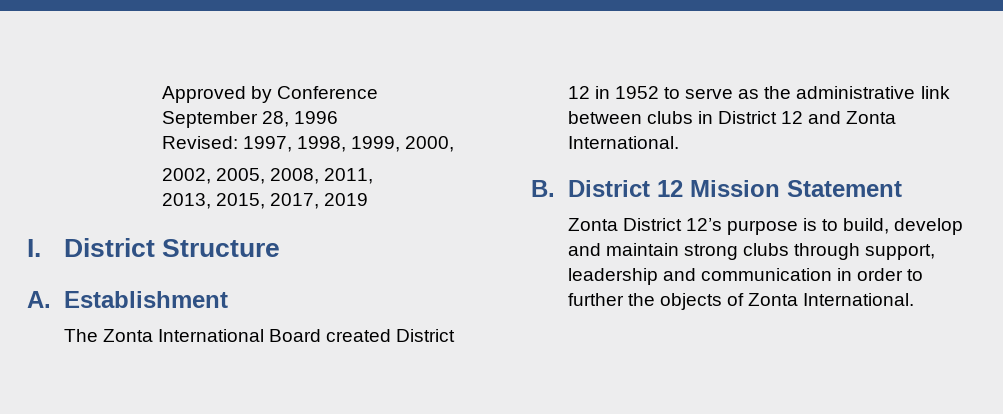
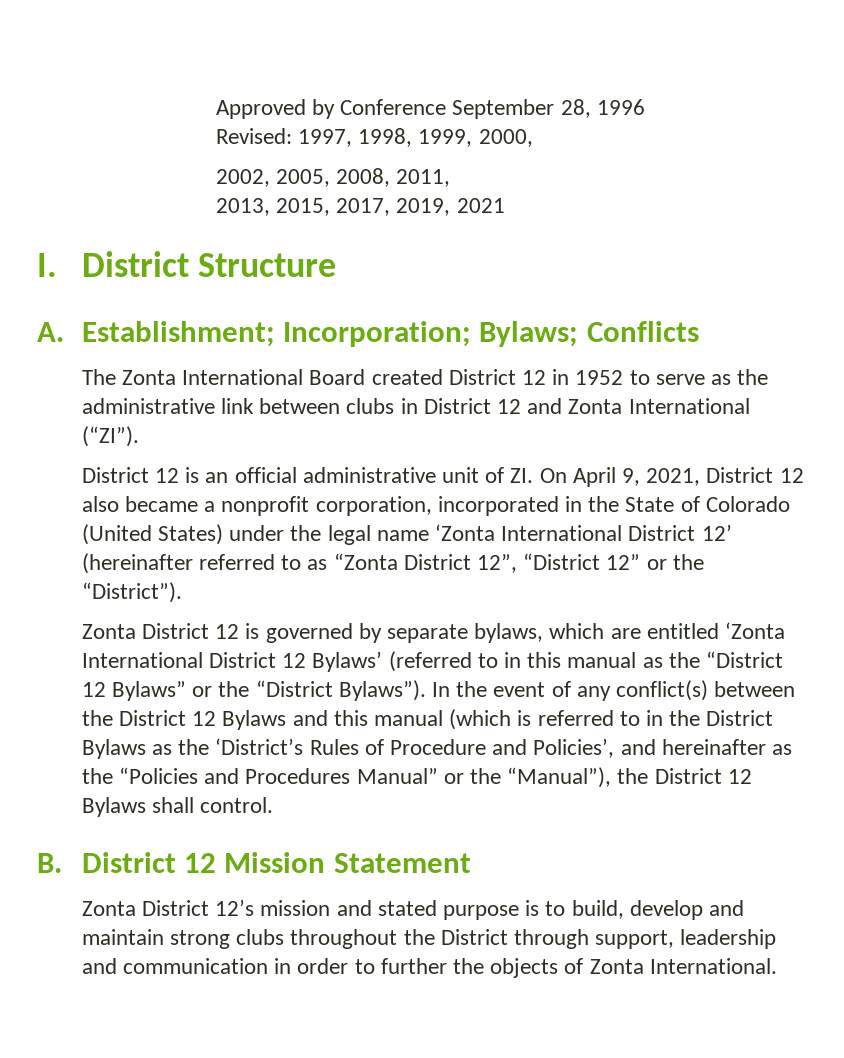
[324,193,369,206] 2019 -> [396,198,505,216] 2019, 2021
[63,291,228,308] Establishment -> [81,321,699,347] Establishment; Incorporation; Bylaws; Conflicts
[567,136,679,149] International. -> [628,398,750,414] [81,426,139,447] [81,467,804,487] [81,496,790,516] [81,524,732,545] [81,553,704,574] [81,582,182,603] [81,622,785,643] [81,651,783,672] [81,680,796,701] [81,709,774,730] [81,738,792,759] [81,767,752,788] [81,797,274,817] International (“ZI”). // District 12 is an official administrative unit of ZI. On April 9, 2021, District 12 also became a nonprofit corporation, incorporated in the State of Colorado (United States) under the legal name ‘Zonta International District 12’ (hereinafter referred to as “Zonta District 12”, “District 12” or the “District”). // Zonta District 12 is governed by separate bylaws, which are entitled ‘Zonta International District 12 Bylaws’ (referred to in this manual as the “District 12 Bylaws” or the “District Bylaws”). In the event of any conflict(s) between the District 12 Bylaws and this manual (which is referred to in the District Bylaws as the ‘District’s Rules of Procedure and Policies’, and hereinafter as the “Policies and Procedures Manual” or the “Manual”), the District 12 Bylaws shall control.
(722, 224) none -> [260,900,437,916] mission and stated
(789, 249) none -> [290,929,508,949] throughout the District

